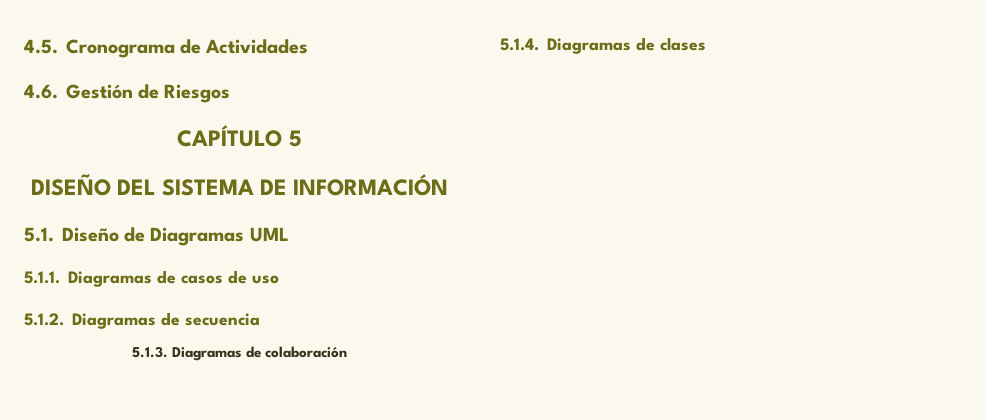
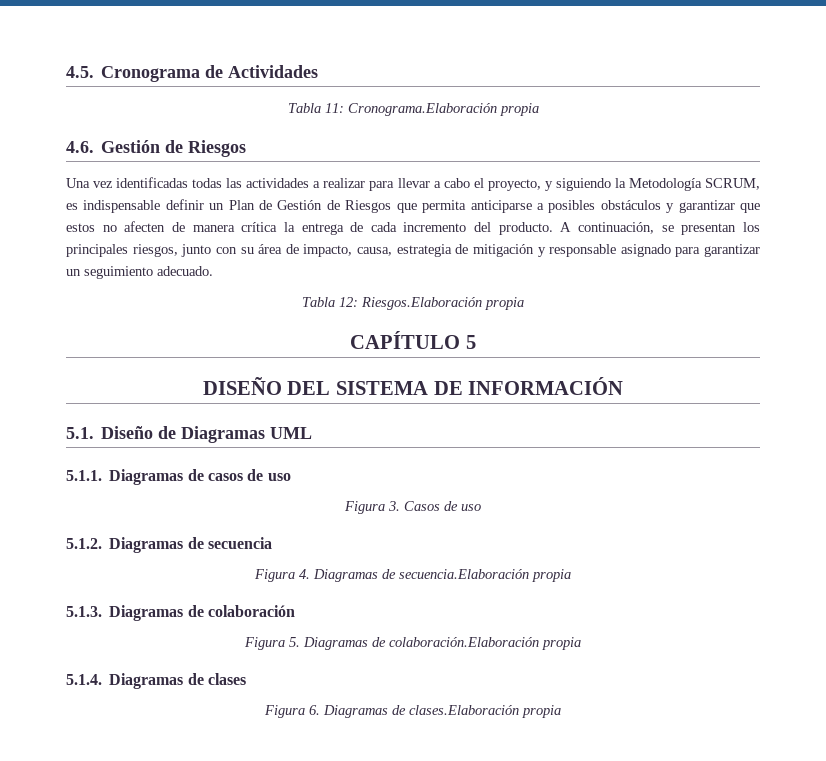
(309, 46) none -> [287,103,539,116] // Tabla 11: Cronograma.Elaboración propia
(231, 93) none -> [66,177,760,191] [66,199,760,213] [66,221,760,235] [66,244,760,257] [66,266,213,279] [302,297,524,310] // Una vez identificadas todas las actividades a realizar para llevar a cabo el proyecto, y siguiendo la Metodología SCRUM, es indispensable definir un Plan de Gestión de Riesgos que permita anticiparse a posibles obstáculos y garantizar que estos no afecten de manera crítica la entrega de cada incremento del producto. A continuación, se presentan los principales riesgos, junto con su área de impacto, causa, estrategia de mitigación y responsable asignado para garantizar un seguimiento adecuado. // Tabla 12: Riesgos.Elaboración propia
(279, 279) none -> [344,501,481,514] // Figura 3. Casos de uso
[132,346,347,361] [500,37,706,54] 5.1.3. Diagramas de colaboración // 5.1.4. Diagramas de clases -> [254,569,571,582] [66,605,295,621] [244,637,581,650] [66,673,246,689] [264,705,561,718] Figura 4. Diagramas de secuencia.Elaboración propia // 5.1.3. Diagramas de colaboración // Figura 5. Diagramas de colaboración.Elaboración propia // 5.1.4. Diagramas de clases // Figura 6. Diagramas de clases.Elaboración propia

